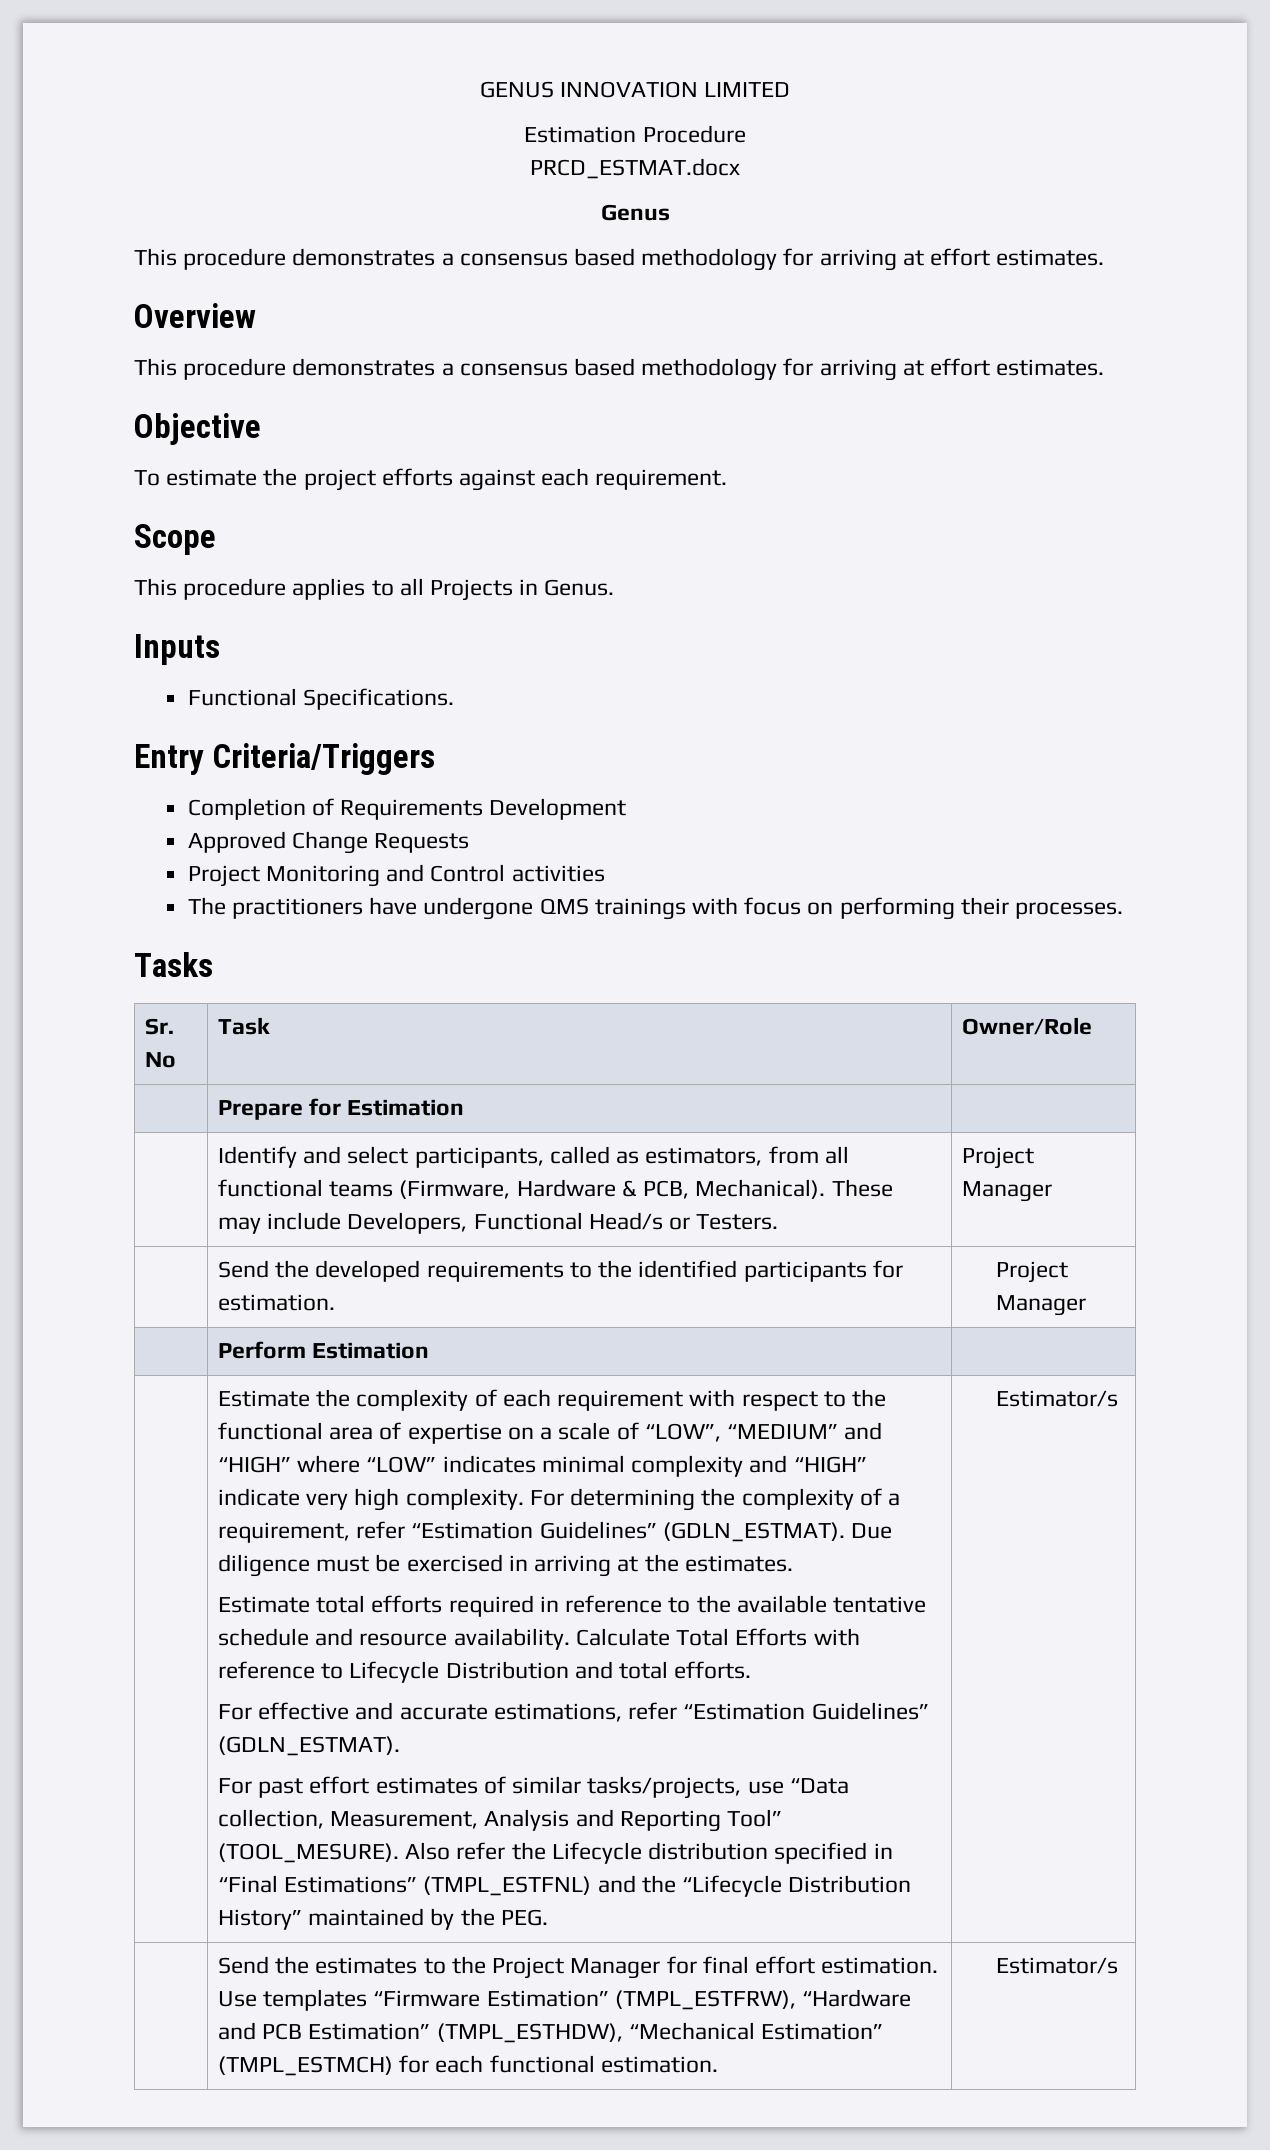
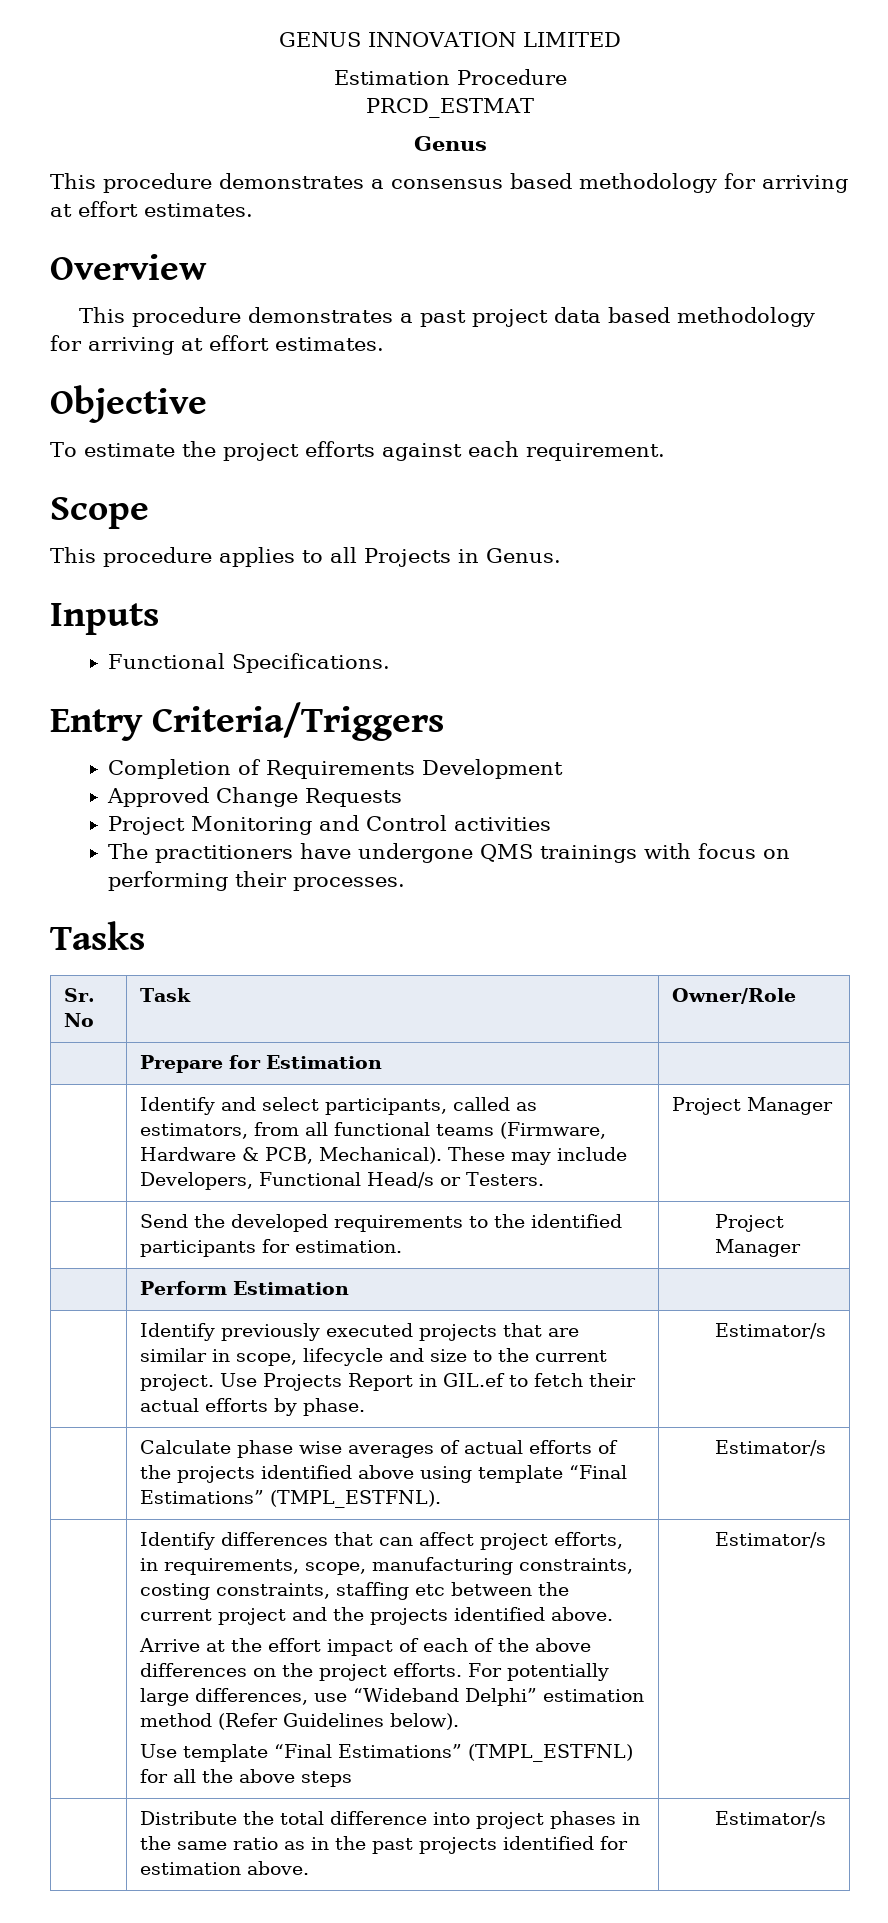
[530,158,740,179] PRCD_ESTMAT.docx -> [366,98,535,118] PRCD_ESTMAT
[459,363,568,376] consensus -> [419,307,601,327] past project data
[218,1389,886,1411] [218,1422,883,1444] [218,1455,867,1477] [218,1488,900,1511] [218,1521,893,1543] [218,1554,793,1577] [218,1595,926,1617] [218,1628,860,1650] [218,1661,752,1683] [218,1702,929,1722] [218,1736,401,1756] [218,1776,849,1799] [218,1809,783,1832] [218,1842,893,1864] [218,1875,912,1897] [218,1908,548,1930] [996,1390,1119,1407] [218,1956,939,1979] [218,1989,912,2011] [218,2022,884,2043] [218,2055,718,2076] Estimate the complexity of each requirement with respect to the functional area of expertise on a scale of “LOW”, “MEDIUM” and “HIGH” where “LOW” indicates minimal complexity and “HIGH” indicate very high complexity. For determining the complexity of a requirement, refer “Estimation Guidelines” (GDLN_ESTMAT). Due diligence must be exercised in arriving at the estimates. // Estimate total efforts required in reference to the available tentative schedule and resource availability. Calculate Total Efforts with reference to Lifecycle Distribution and total efforts. // For effective and accurate estimations, refer “Estimation Guidelines” (GDLN_ESTMAT). // For past effort estimates of similar tasks/projects, use “Data collection, Measurement, Analysis and Reporting Tool” (TOOL_MESURE). Also refer the Lifecycle distribution specified in “Final Estimations” (TMPL_ESTFNL) and the “Lifecycle Distribution History” maintained by the PEG. | Estimator/s // | Send the estimates to the Project Manager for final effort estimation. Use templates “Firmware Estimation” (TMPL_ESTFRW), “Hardware and PCB Estimation” (TMPL_ESTHDW), “Mechanical Estimation” (TMPL_ESTMCH) for each functional estimation. -> [140,1323,580,1341] [140,1348,608,1366] [140,1373,637,1391] [140,1398,366,1416] [714,1323,826,1339] [140,1440,619,1458] [140,1465,628,1483] [140,1490,442,1508] [714,1440,826,1456] [140,1532,624,1550] [140,1557,634,1575] [140,1582,570,1600] [140,1607,614,1625] [139,1638,592,1656] [140,1663,610,1681] [140,1688,645,1706] [140,1713,460,1730] [140,1744,634,1762] [140,1769,353,1787] [714,1532,826,1548] [140,1811,641,1829] [140,1836,629,1854] [140,1861,310,1875] Identify previously executed projects that are similar in scope, lifecycle and size to the current project. Use Projects Report in GIL.ef to fetch their actual efforts by phase. | Estimator/s // | Calculate phase wise averages of actual efforts of the projects identified above using template “Final Estimations” (TMPL_ESTFNL). | Estimator/s // | Identify differences that can affect project efforts, in requirements, scope, manufacturing constraints, costing constraints, staffing etc between the current project and the projects identified above. // Arrive at the effort impact of each of the above differences on the project efforts. For potentially large differences, use “Wideband Delphi” estimation method (Refer Guidelines below). // Use template “Final Estimations” (TMPL_ESTFNL) for all the above steps | Estimator/s // | Distribute the total difference into project phases in the same ratio as in the past projects identified for estimation above.

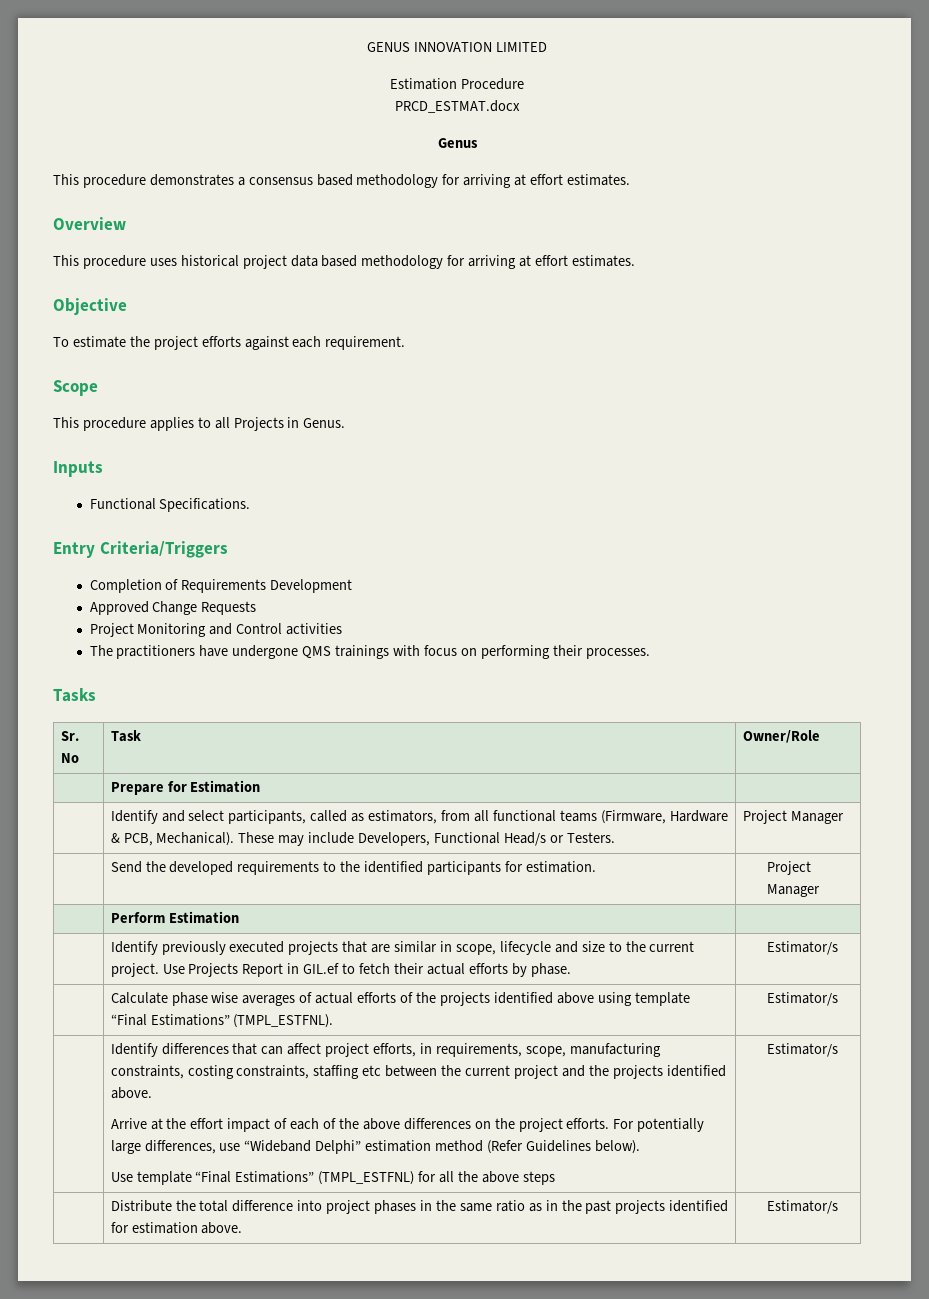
[366,98,535,118] PRCD_ESTMAT -> [395,100,520,113] PRCD_ESTMAT.docx
[247,307,466,327] demonstrates a past -> [149,255,239,267] uses historical

